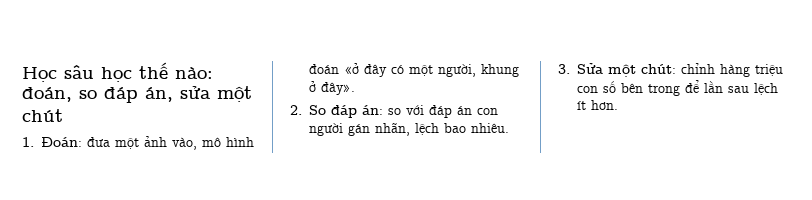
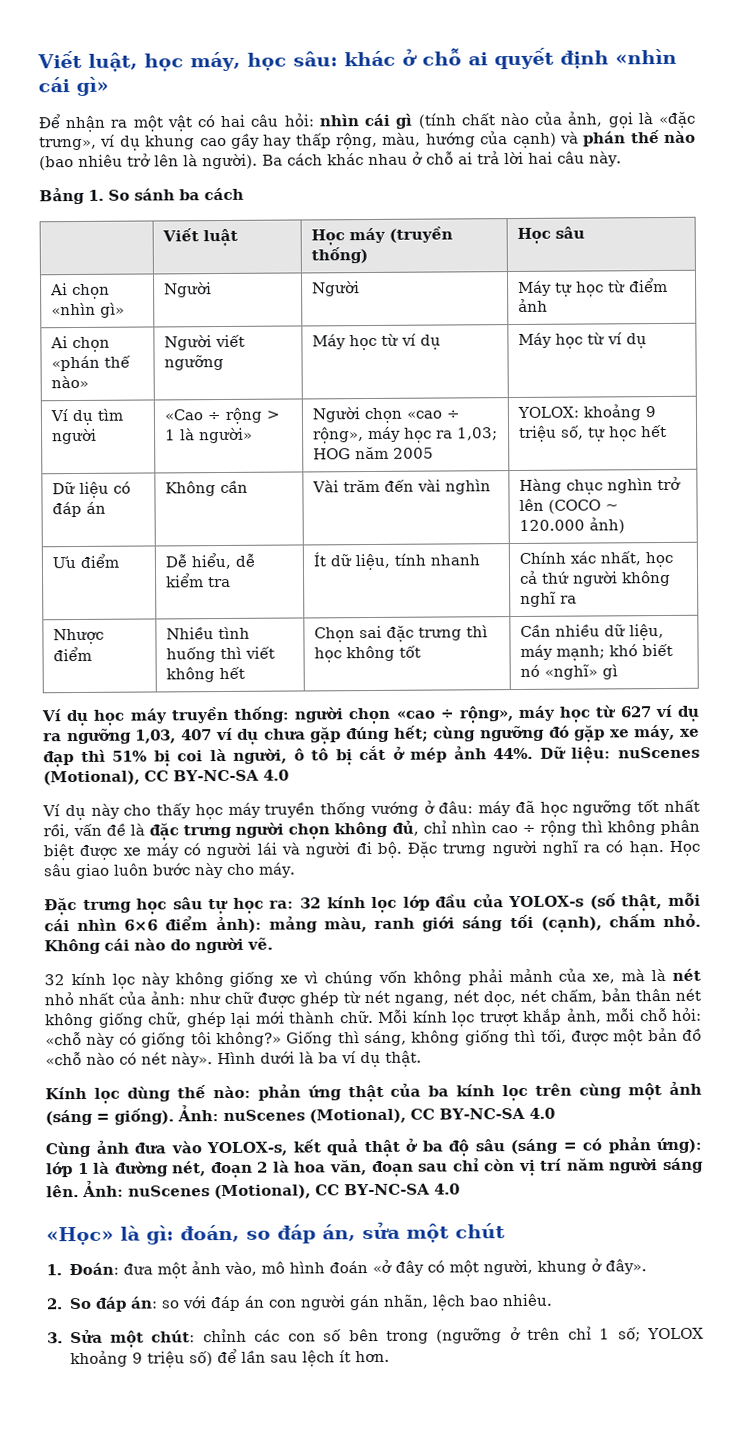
[22,62,213,82] Học sâu học thế nào: -> [37,47,677,72] [38,76,109,96] [38,111,696,133] [39,130,696,151] [39,151,622,171] [39,187,244,205] [161,228,238,247] [310,226,453,246] [310,247,368,264] [516,226,585,244] [49,283,110,300] [50,302,125,318] [163,282,212,298] [311,281,360,297] [517,277,668,297] [517,298,548,312] [49,336,110,353] [50,355,131,372] [50,375,89,389] [163,334,245,351] [163,354,224,371] [311,333,441,351] [517,332,647,349] [49,408,123,426] [51,428,97,445] [163,407,280,424] [164,427,253,444] [311,407,460,424] [312,426,498,444] [312,446,434,460] [516,404,656,421] [518,424,667,442] [51,481,131,498] [51,501,106,518] [164,480,248,497] [311,479,491,495] [518,476,681,495] [518,498,619,514] [518,517,625,534] [51,553,119,569] [164,552,255,570] [165,573,231,588] [312,552,480,571] [518,551,673,568] [518,570,671,587] [519,591,577,607] [52,628,104,645] [52,646,92,662] [165,626,250,640] [165,646,275,663] [165,666,245,683] [313,625,488,643] [313,645,421,663] [519,624,664,641] [519,643,673,661] [519,664,618,680] [41,704,700,727] [43,724,700,745] [43,745,700,768] [43,769,289,786] [42,799,700,821] [43,819,700,841] [43,840,701,861] [43,862,296,880] [44,892,701,916] [44,913,701,934] [44,937,273,955] [44,968,701,989] [44,988,701,1008] [44,1007,702,1029] [45,1027,702,1048] [45,1050,422,1068] [45,1081,702,1104] [45,1105,555,1126] [45,1137,702,1158] [46,1157,704,1179] [46,1180,460,1200] [46,1225,174,1246] Viết luật, học máy, học sâu: khác ở chỗ ai quyết định «nhìn cái gì» // Để nhận ra một vật có hai câu hỏi: nhìn cái gì (tính chất nào của ảnh, gọi là «đặc trưng», ví dụ khung cao gầy hay thấp rộng, màu, hướng của cạnh) và phán thế nào (bao nhiêu trở lên là người). Ba cách khác nhau ở chỗ ai trả lời hai câu này. // Bảng 1. So sánh ba cách // | Viết luật | Học máy (truyền thống) | Học sâu // Ai chọn «nhìn gì» | Người | Người | Máy tự học từ điểm ảnh // Ai chọn «phán thế nào» | Người viết ngưỡng | Máy học từ ví dụ | Máy học từ ví dụ // Ví dụ tìm người | «Cao ÷ rộng > 1 là người» | Người chọn «cao ÷ rộng», máy học ra 1,03; HOG năm 2005 | YOLOX: khoảng 9 triệu số, tự học hết // Dữ liệu có đáp án | Không cần | Vài trăm đến vài nghìn | Hàng chục nghìn trở lên (COCO ~ 120.000 ảnh) // Ưu điểm | Dễ hiểu, dễ kiểm tra | Ít dữ liệu, tính nhanh | Chính xác nhất, học cả thứ người không nghĩ ra // Nhược điểm | Nhiều tình huống thì viết không hết | Chọn sai đặc trưng thì học không tốt | Cần nhiều dữ liệu, máy mạnh; khó biết nó «nghĩ» gì // Ví dụ học máy truyền thống: người chọn «cao ÷ rộng», máy học từ 627 ví dụ ra ngưỡng 1,03, 407 ví dụ chưa gặp đúng hết; cùng ngưỡng đó gặp xe máy, xe đạp thì 51% bị coi là người, ô tô bị cắt ở mép ảnh 44%. Dữ liệu: nuScenes (Motional), CC BY-NC-SA 4.0 // Ví dụ này cho thấy học máy truyền thống vướng ở đâu: máy đã học ngưỡng tốt nhất rồi, vấn đề là đặc trưng người chọn không đủ, chỉ nhìn cao ÷ rộng thì không phân biệt được xe máy có người lái và người đi bộ. Đặc trưng người nghĩ ra có hạn. Học sâu giao luôn bước này cho máy. // Đặc trưng học sâu tự học ra: 32 kính lọc lớp đầu của YOLOX-s (số thật, mỗi cái nhìn 6×6 điểm ảnh): mảng màu, ranh giới sáng tối (cạnh), chấm nhỏ. Không cái nào do người vẽ. // 32 kính lọc này không giống xe vì chúng vốn không phải mảnh của xe, mà là nét nhỏ nhất của ảnh: như chữ được ghép từ nét ngang, nét dọc, nét chấm, bản thân nét không giống chữ, ghép lại mới thành chữ. Mỗi kính lọc trượt khắp ảnh, mỗi chỗ hỏi: «chỗ này có giống tôi không?» Giống thì sáng, không giống thì tối, được một bản đồ «chỗ nào có nét này». Hình dưới là ba ví dụ thật. // Kính lọc dùng thế nào: phản ứng thật của ba kính lọc trên cùng một ảnh (sáng = giống). Ảnh: nuScenes (Motional), CC BY-NC-SA 4.0 // Cùng ảnh đưa vào YOLOX-s, kết quả thật ở ba độ sâu (sáng = có phản ứng): lớp 1 là đường nét, đoạn 2 là hoa văn, đoạn sau chỉ còn vị trí năm người sáng lên. Ảnh: nuScenes (Motional), CC BY-NC-SA 4.0 // «Học» là gì:
[720,64,783,77] hàng triệu -> [254,1329,281,1342] các
(680, 90) none -> [436,1326,704,1344] [69,1350,213,1368] (ngưỡng ở trên chỉ 1 số; YOLOX khoảng 9 triệu số)

